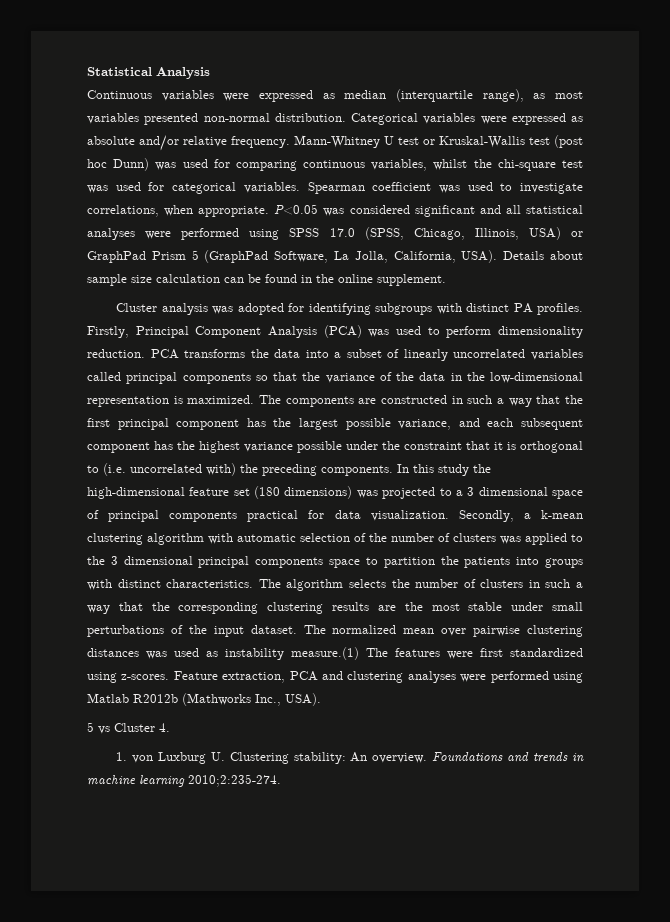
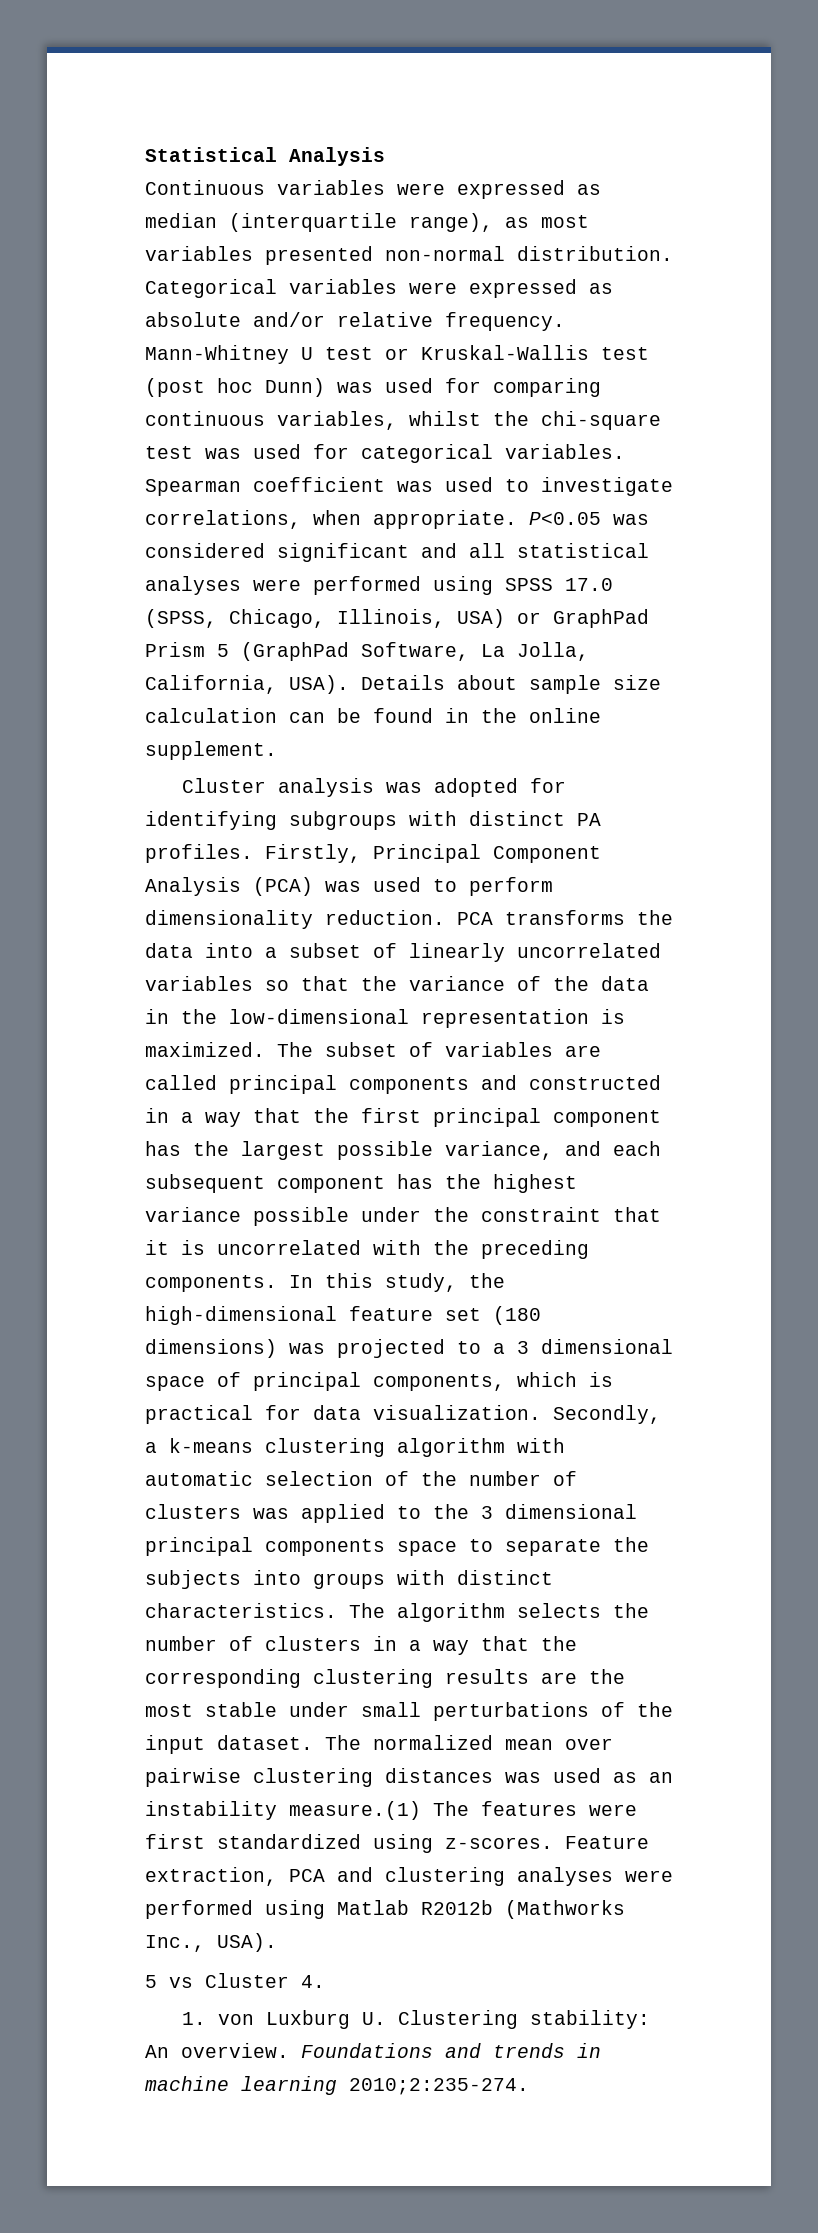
[87,372,251,384] called principal components -> (253, 983) none
[285,396,377,407] components are -> [325,1042,601,1057] [145,1075,517,1094] subset of variables are called principal components and
[467,395,493,404] such -> (169, 1115) none
[520,441,583,453] [87,463,236,476] orthogonal to (i.e. uncorrelated with) -> [217,1240,421,1255] uncorrelated with
[438,464,469,476] study -> [385,1273,457,1292] study,
[169,511,238,522] components -> [373,1372,613,1391] components, which is
[540,510,583,519] k-mean -> [169,1438,253,1453] k-means
[383,556,511,568] partition the patients -> [505,1537,649,1556] [145,1570,241,1589] separate the subjects
[545,579,571,588] such -> (397, 1643) none
(218, 654) none -> [649,1772,673,1783] an

